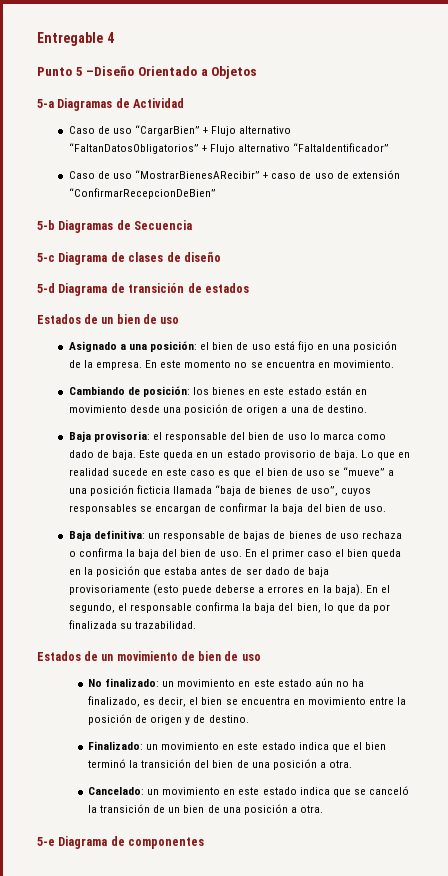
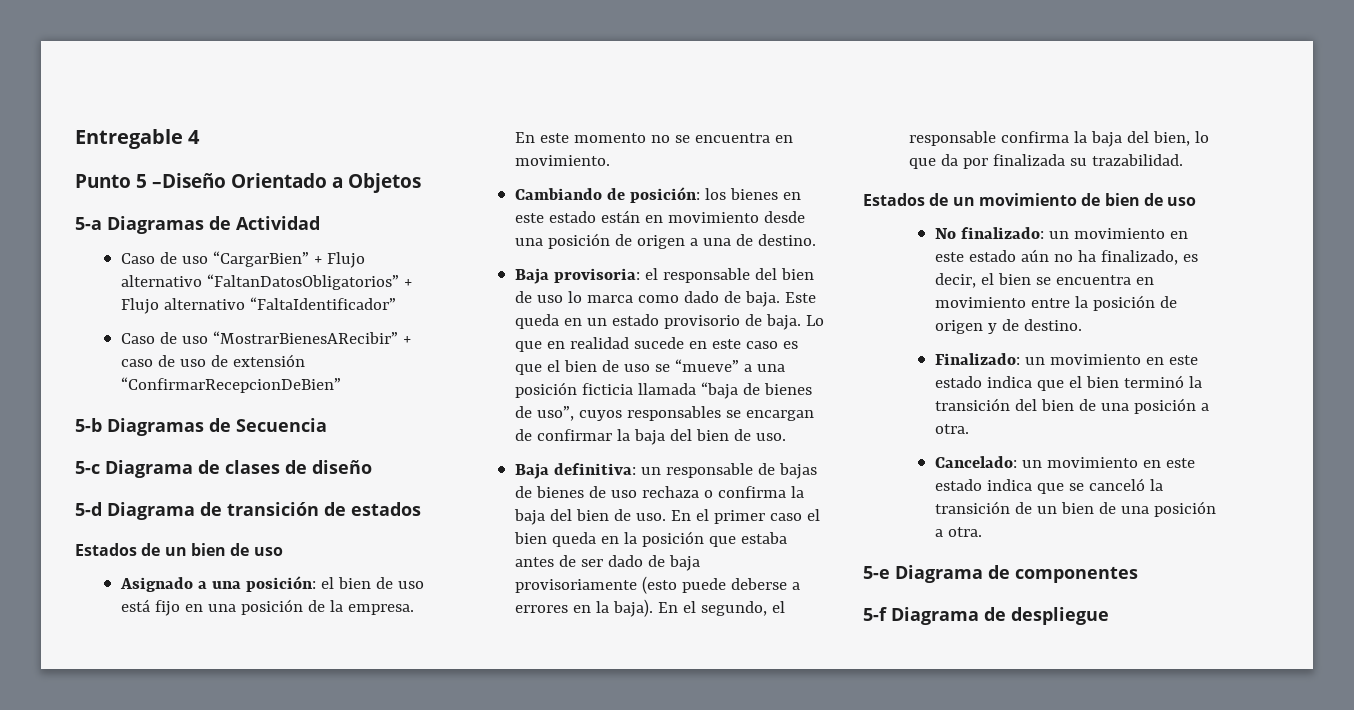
(205, 843) none -> [863,607,1109,625] // 5-f Diagrama de despliegue

